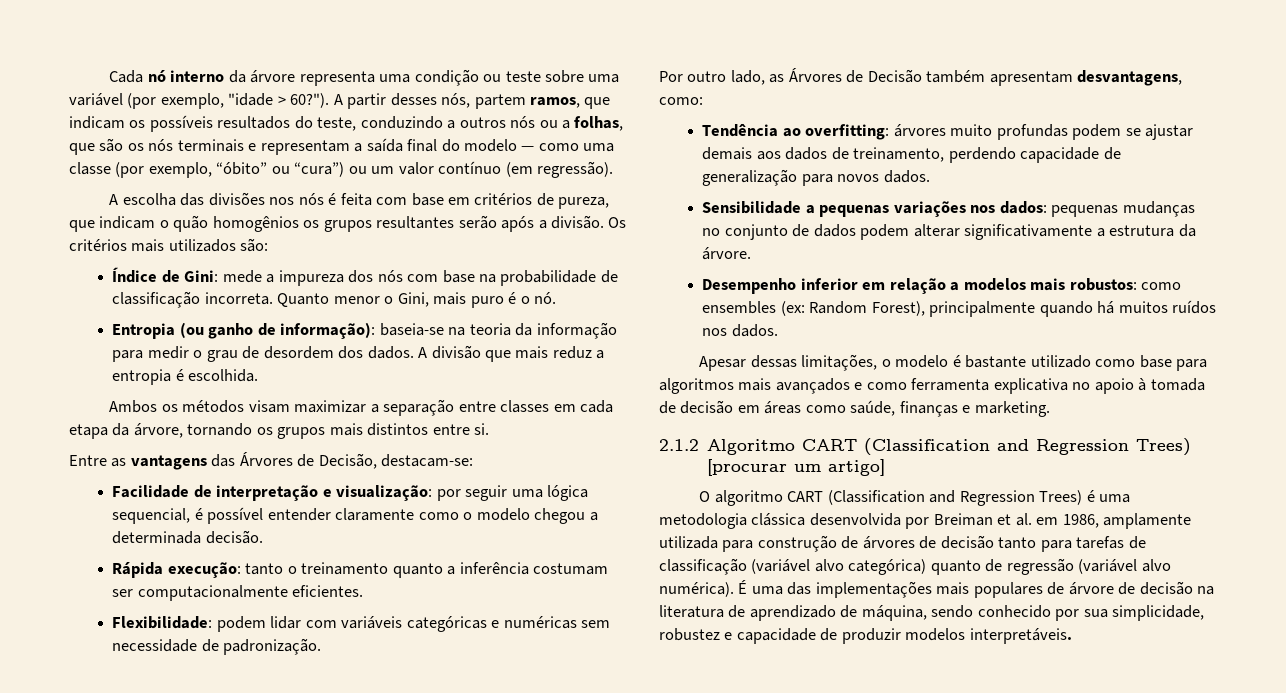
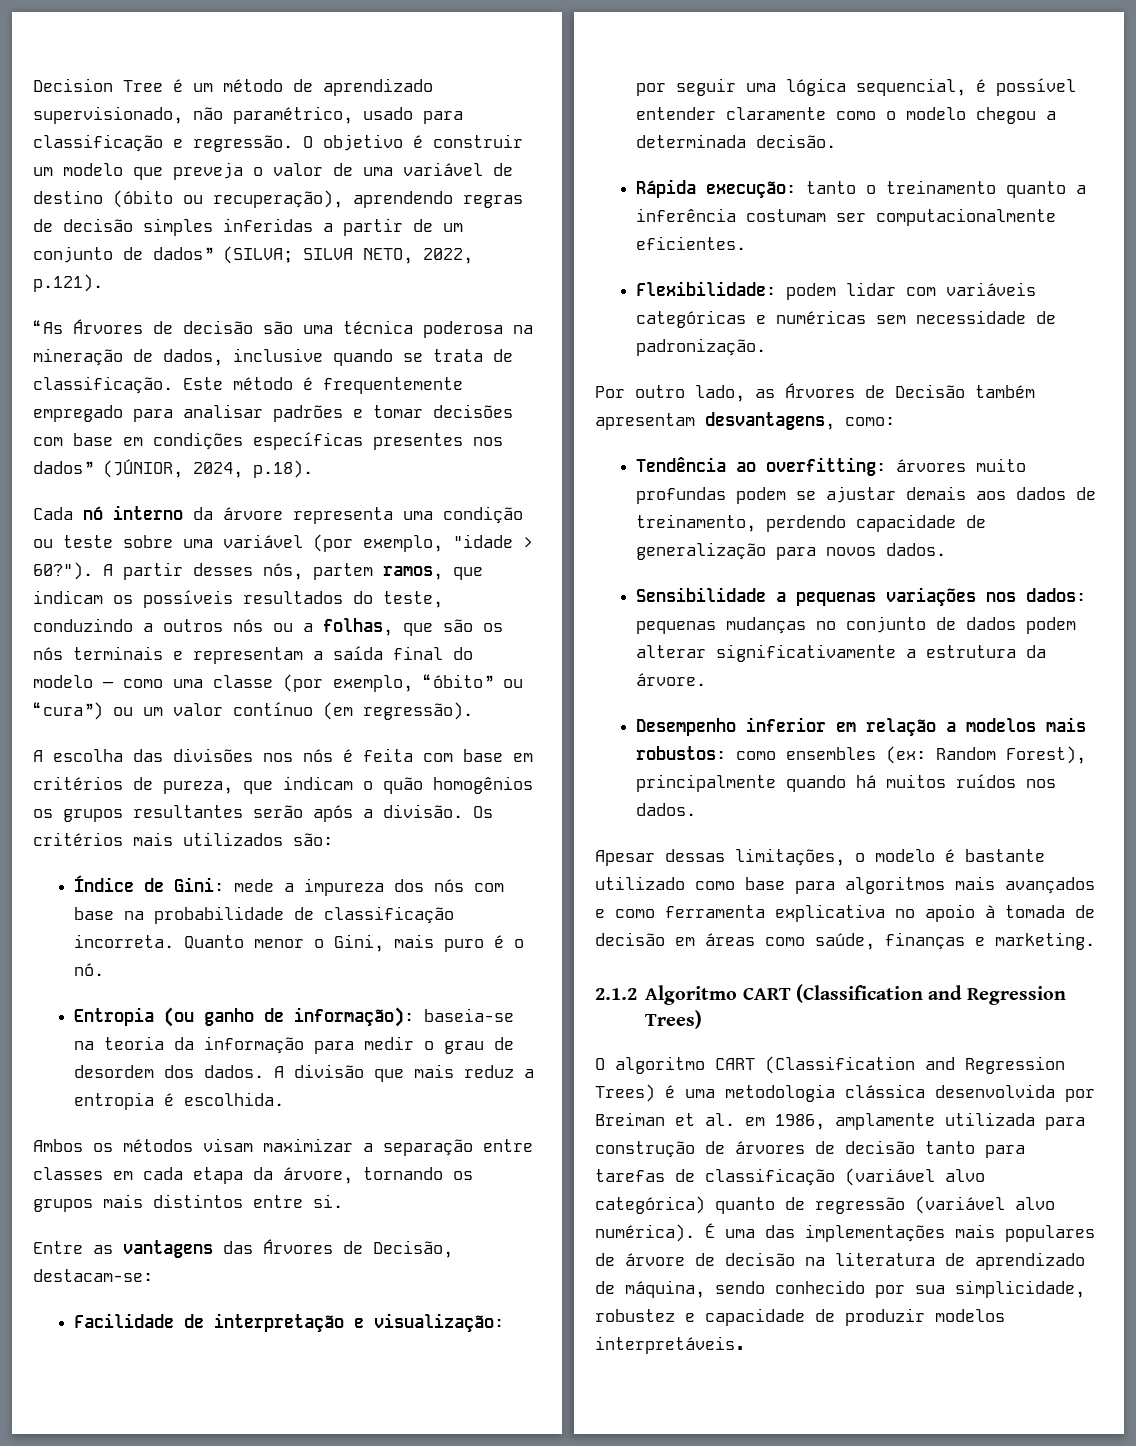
(109, 76) none -> [33,78,433,96] [33,106,463,124] [33,134,523,152] [33,162,513,180] [33,190,523,208] [33,218,463,236] [33,246,473,264] [33,274,103,292] [33,319,533,338] [33,348,513,366] [33,376,463,394] [33,404,513,422] [33,432,503,450] [33,459,313,478] Decision Tree é um método de aprendizado supervisionado, não paramétrico, usado para classificação e regressão. O objetivo é construir um modelo que preveja o valor de uma variável de destino (óbito ou recuperação), aprendendo regras de decisão simples inferidas a partir de um conjunto de dados” (SILVA; SILVA NETO, 2022, p.121). // “As Árvores de decisão são uma técnica poderosa na mineração de dados, inclusive quando se trata de classificação. Este método é frequentemente empregado para analisar padrões e tomar decisões com base em condições específicas presentes nos dados” (JÚNIOR, 2024, p.18). //
[707,459,886,476] [procurar um artigo] -> (703, 1019) none

